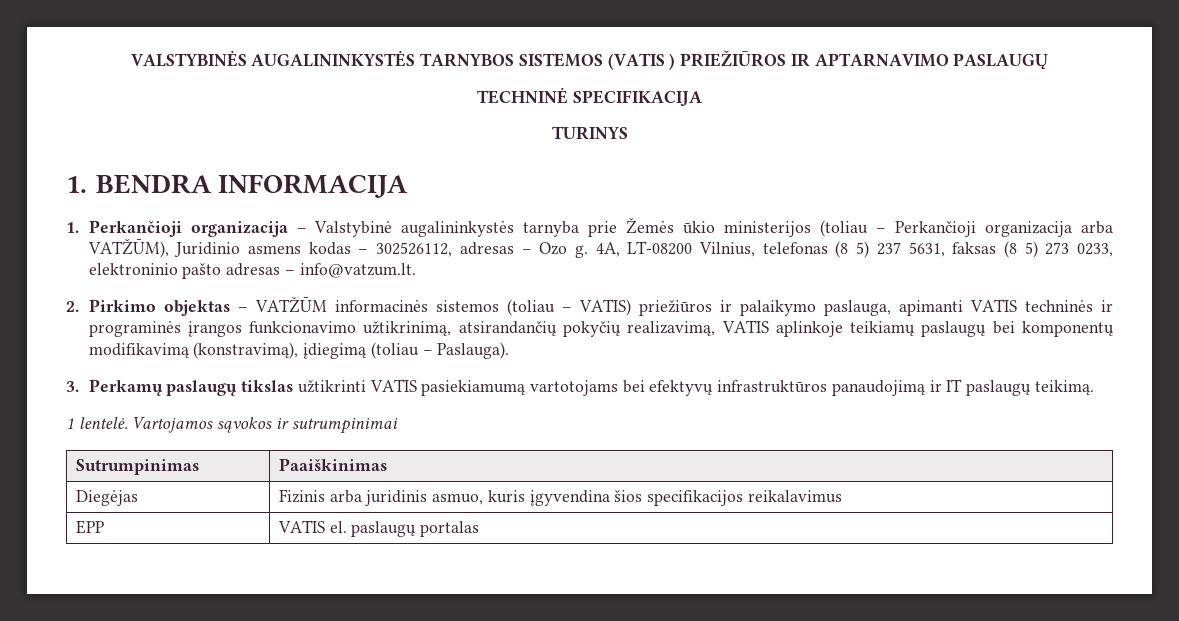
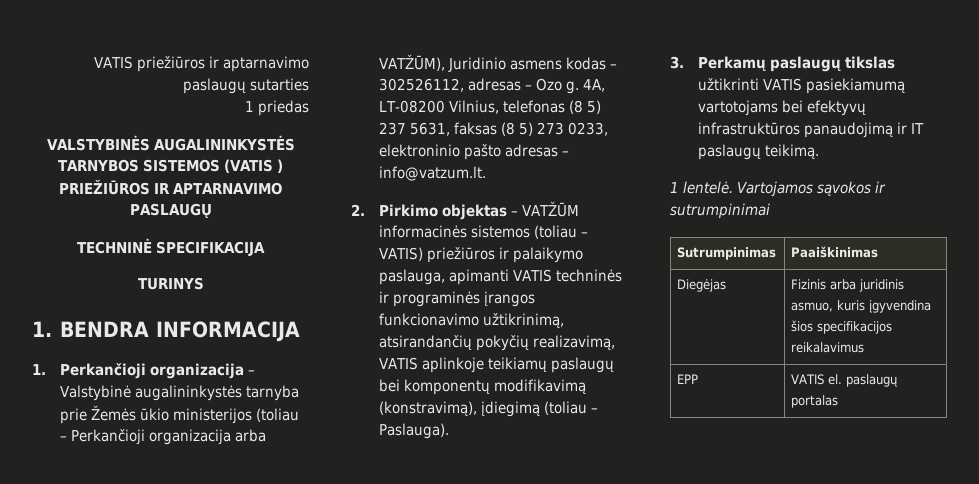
(130, 58) none -> [94,56,309,72] [183,78,309,94] [245,100,309,116] VATIS priežiūros ir aptarnavimo paslaugų sutarties // 1 priedas //

